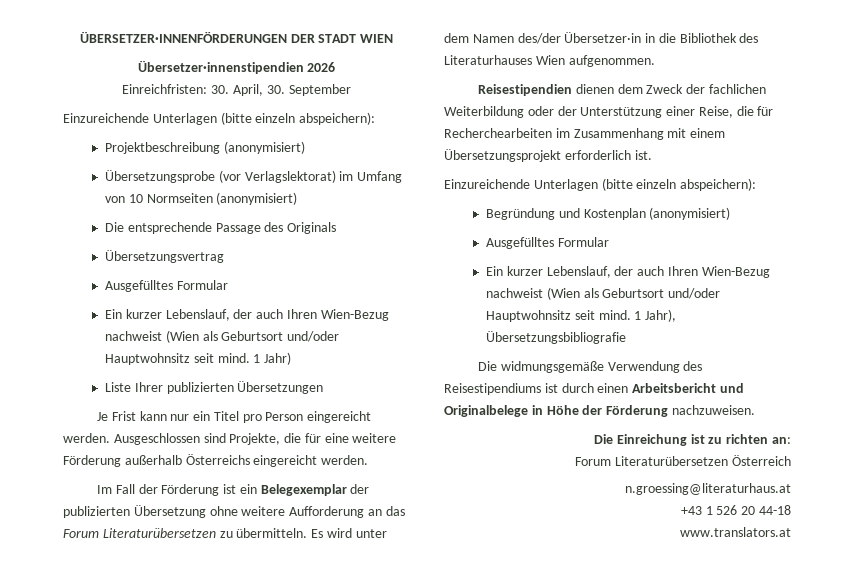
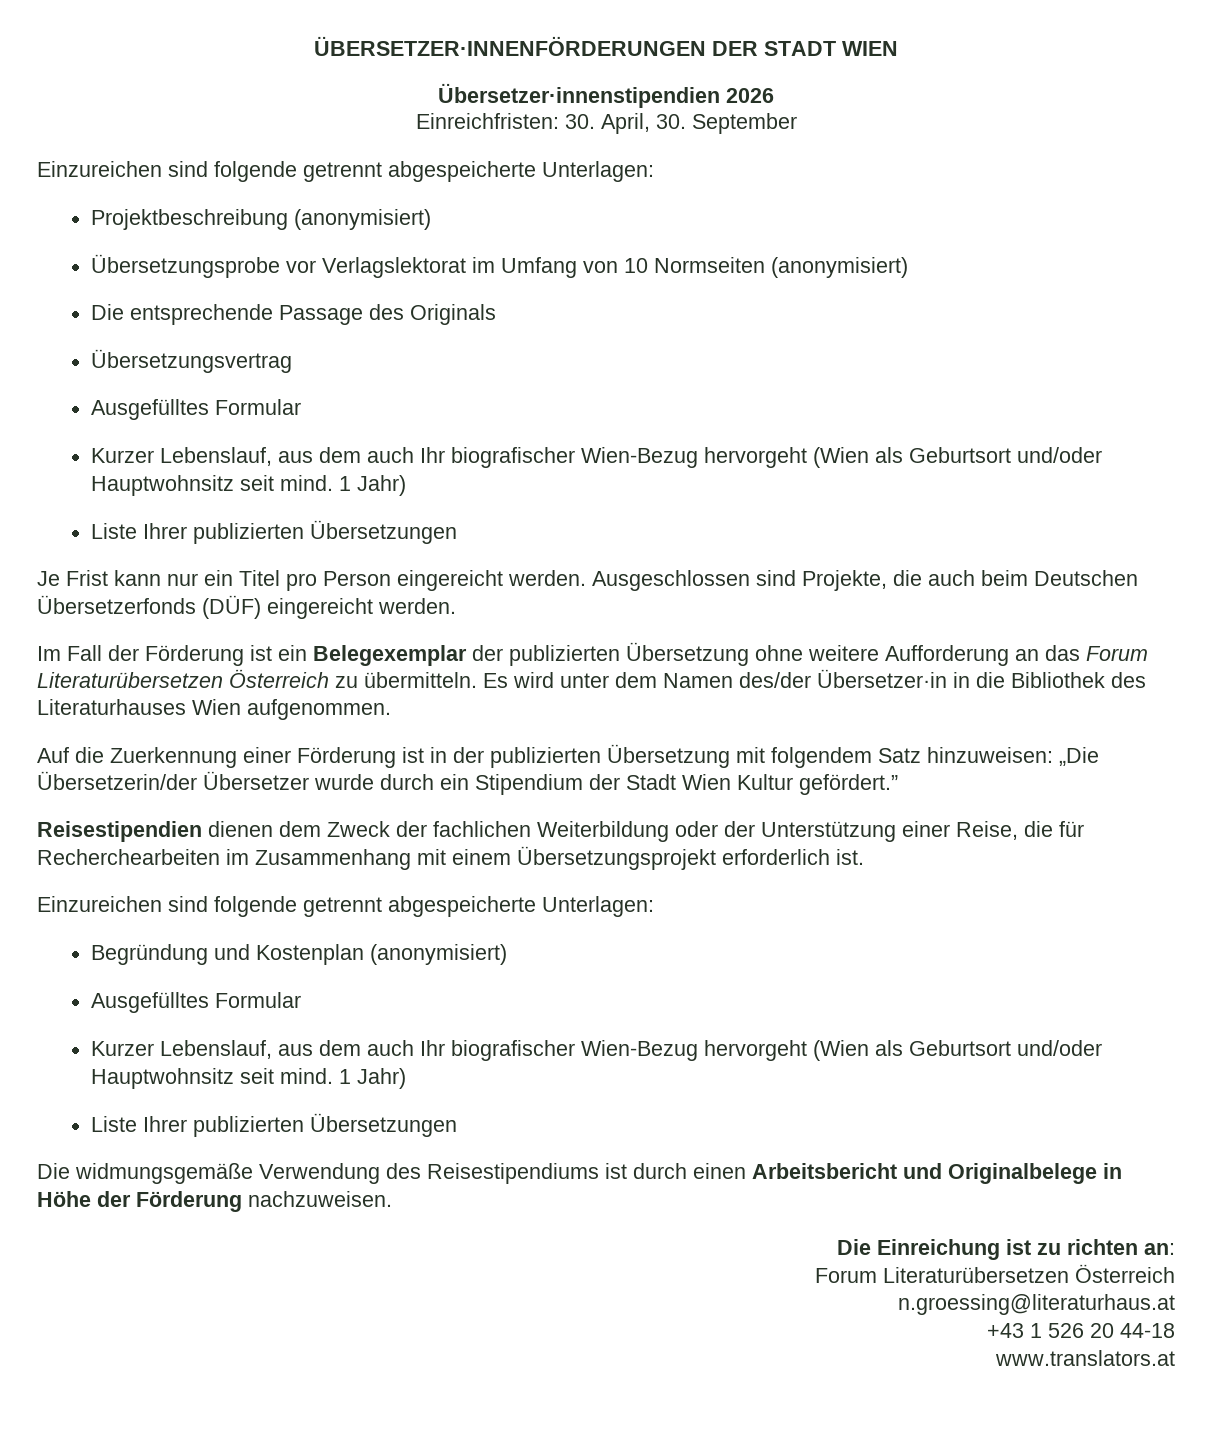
[63,112,376,125] Einzureichende Unterlagen (bitte einzeln abspeichern): -> [37,161,654,182] Einzureichen sind folgende getrennt abgespeicherte Unterlagen:
[218,170,336,183] (vor Verlagslektorat) -> [286,257,467,278] vor Verlagslektorat
[105,309,389,321] [105,331,163,341] Ein kurzer Lebenslauf, der auch Ihren Wien-Bezug nachweist -> [91,447,808,468] Kurzer Lebenslauf, aus dem auch Ihr biografischer Wien-Bezug hervorgeht
[304,433,397,443] [63,454,250,467] für eine weitere Förderung außerhalb Österreichs -> [928,570,1138,586] [37,595,261,619] auch beim Deutschen Übersetzerfonds (DÜF)
(216, 533) none -> [229,669,329,688] Österreich
(655, 61) none -> [37,744,1099,768] [37,771,898,795] // Auf die Zuerkennung einer Förderung ist in der publizierten Übersetzung mit folgendem Satz hinzuweisen: „Die Übersetzerin/der Übersetzer wurde durch ein Stipendium der Stadt Wien Kultur gefördert.”
[444,178,757,191] Einzureichende Unterlagen (bitte einzeln abspeichern): -> [37,896,654,917] Einzureichen sind folgende getrennt abgespeicherte Unterlagen:
[486,266,770,278] [486,287,721,300] [486,309,677,322] [486,331,627,344] Ein kurzer Lebenslauf, der auch Ihren Wien-Bezug nachweist (Wien als Geburtsort und/oder Hauptwohnsitz seit mind. 1 Jahr), Übersetzungsbibliografie -> [91,1040,1103,1061] [91,1068,407,1089] [91,1113,458,1137] Kurzer Lebenslauf, aus dem auch Ihr biografischer Wien-Bezug hervorgeht (Wien als Geburtsort und/oder Hauptwohnsitz seit mind. 1 Jahr) // Liste Ihrer publizierten Übersetzungen

